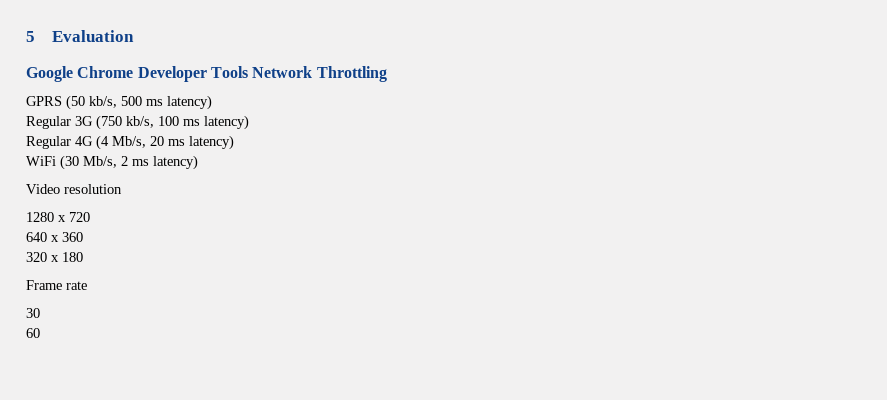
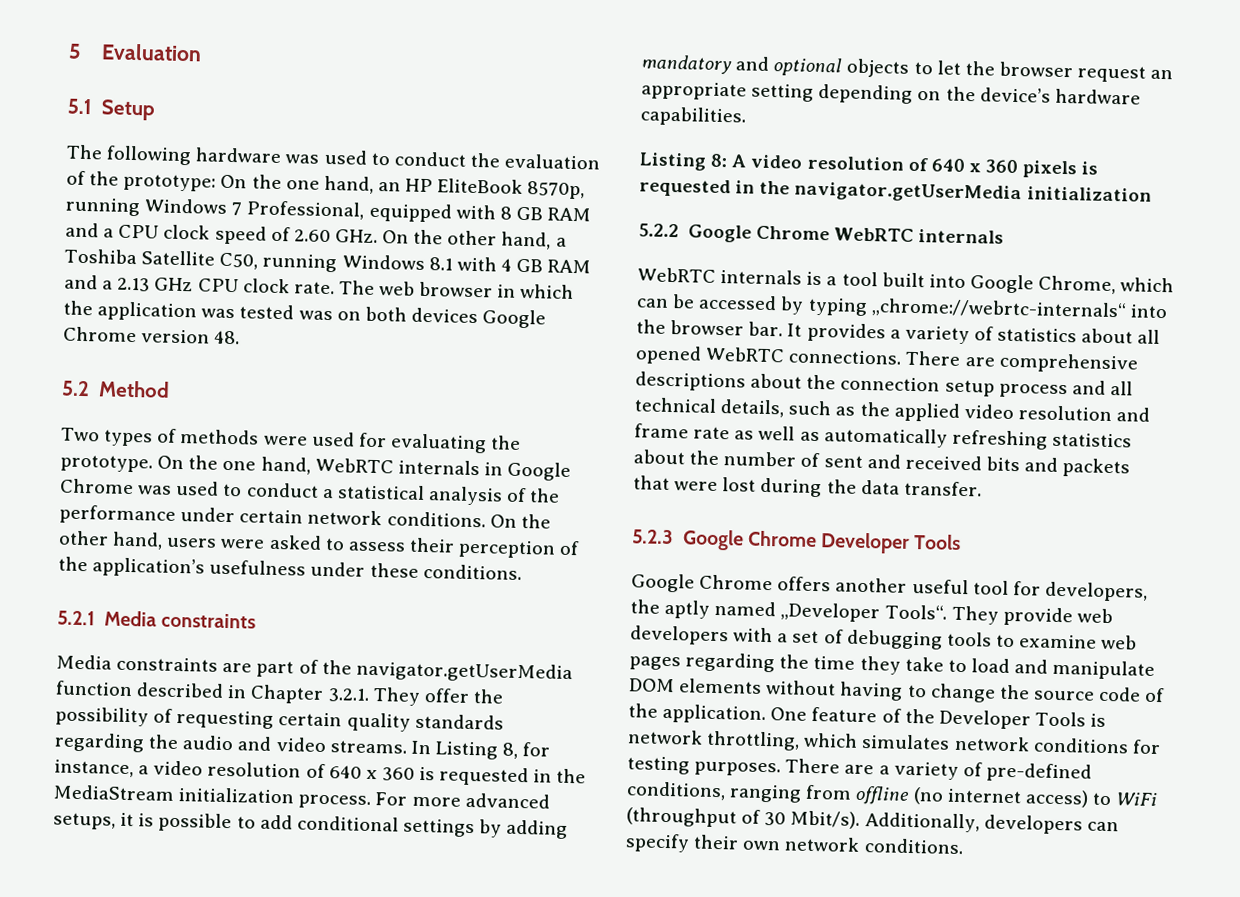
[26,66,387,82] [26,95,212,110] [26,115,249,130] [26,135,234,150] [26,155,198,170] [26,184,122,194] [26,212,90,222] [26,232,83,242] [26,252,83,262] [26,280,87,290] [26,308,40,318] [26,328,40,338] Google Chrome Developer Tools Network Throttling // GPRS (50 kb/s, 500 ms latency) // Regular 3G (750 kb/s, 100 ms latency) // Regular 4G (4 Mb/s, 20 ms latency) // WiFi (30 Mb/s, 2 ms latency) // Video resolution // 1280 x 720 // 640 x 360 // 320 x 180 // Frame rate // 30 // 60 -> [67,98,156,121] [66,144,601,170] [66,170,586,200] [65,197,592,223] [65,222,567,250] [64,248,592,274] [64,274,575,300] [63,300,547,329] [63,326,241,345] [61,380,170,398] [61,427,522,454] [60,454,572,482] [59,478,561,506] [59,504,551,529] [58,530,581,559] [58,556,522,581] [57,610,256,629] [56,654,573,684] [55,680,504,706] [55,706,504,732] [54,732,551,760] [54,759,587,787] [53,784,550,810] [53,812,569,840] [641,54,1174,83] [641,81,1141,105] [640,106,746,127] [639,152,1099,179] [639,178,1152,204] [638,223,1004,244] [637,267,1175,295] [636,294,1168,321] [636,319,1161,345] [635,345,1139,374] [635,371,1133,399] [634,397,1151,422] [634,423,1132,450] [633,449,1131,478] [633,475,982,498] [632,529,962,554] [631,573,1148,602] [630,599,1113,627] [630,625,1138,650] [629,652,1156,680] [629,678,1166,703] [628,703,1107,730] [627,729,1161,755] [627,756,1092,783] [626,781,1159,808] [626,807,1119,835] [625,833,964,855] 5.1 Setup // The following hardware was used to conduct the evaluation of the prototype: On the one hand, an HP EliteBook 8570p, running Windows 7 Professional, equipped with 8 GB RAM and a CPU clock speed of 2.60 GHz. On the other hand, a Toshiba Satellite C50, running Windows 8.1 with 4 GB RAM and a 2.13 GHz CPU clock rate. The web browser in which the application was tested was on both devices Google Chrome version 48. // 5.2 Method // Two types of methods were used for evaluating the prototype. On the one hand, WebRTC internals in Google Chrome was used to conduct a statistical analysis of the performance under certain network conditions. On the other hand, users were asked to assess their perception of the application’s usefulness under these conditions. // 5.2.1 Media constraints // Media constraints are part of the navigator.getUserMedia function described in Chapter 3.2.1. They offer the possibility of requesting certain quality standards regarding the audio and video streams. In Listing 8, for instance, a video resolution of 640 x 360 is requested in the MediaStream initialization process. For more advanced setups, it is possible to add conditional settings by adding mandatory and optional objects to let the browser request an appropriate setting depending on the device’s hardware capabilities. // Listing 8: A video resolution of 640 x 360 pixels is requested in the navigator.getUserMedia initialization // 5.2.2 Google Chrome WebRTC internals // WebRTC internals is a tool built into Google Chrome, which can be accessed by typing „chrome://webrtc-internals“ into the browser bar. It provides a variety of statistics about all opened WebRTC connections. There are comprehensive descriptions about the connection setup process and all technical details, such as the applied video resolution and frame rate as well as automatically refreshing statistics about the number of sent and received bits and packets that were lost during the data transfer. // 5.2.3 Google Chrome Developer Tools // Google Chrome offers another useful tool for developers, the aptly named „Developer Tools“. They provide web developers with a set of debugging tools to examine web pages regarding the time they take to load and manipulate DOM elements without having to change the source code of the application. One feature of the Developer Tools is network throttling, which simulates network conditions for testing purposes. There are a variety of pre-defined conditions, ranging from offline (no internet access) to WiFi (throughput of 30 Mbit/s). Additionally, developers can specify their own network conditions.

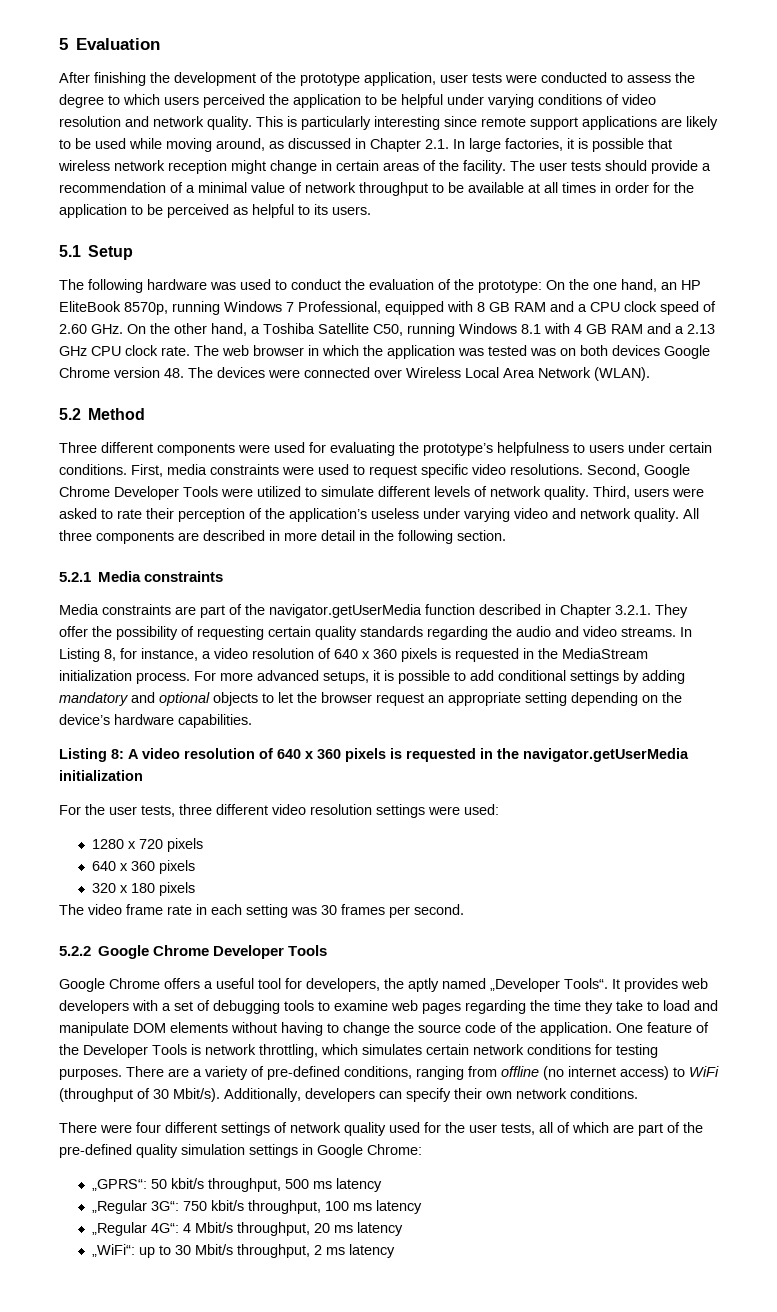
(202, 52) none -> [59,72,695,86] [59,94,656,108] [59,116,718,130] [59,138,672,152] [58,160,711,174] [59,182,694,196] [59,204,371,218] // After finishing the development of the prototype application, user tests were conducted to assess the degree to which users perceived the application to be helpful under varying conditions of video resolution and network quality. This is particularly interesting since remote support applications are likely to be used while moving around, as discussed in Chapter 2.1. In large factories, it is possible that wireless network reception might change in certain areas of the facility. The user tests should provide a recommendation of a minimal value of network throughput to be available at all times in order for the application to be perceived as helpful to its users.
[61,380,170,398] [61,427,260,447] // 5.2 Method // Two types of methods -> [188,367,650,381] [59,408,146,420] [59,442,235,456] The devices were connected over Wireless Local Area Network (WLAN). // 5.2 Method // Three different components
[60,454,572,482] [59,478,561,506] [59,504,551,529] [58,530,164,550] prototype. On the one hand, WebRTC internals in Google Chrome was used to conduct a statistical analysis of the performance under certain network conditions. On the other hand, -> [423,442,712,456] [59,464,690,478] [59,486,630,500] prototype’s helpfulness to users under certain conditions. First, media constraints were used to request specific video resolutions. Second, Google Chrome Developer Tools were utilized to simulate different levels of network quality. Third,
[347,541,406,552] assess -> [117,509,142,519] rate
[209,559,522,581] usefulness under these conditions. -> [371,508,699,522] [59,530,506,544] useless under varying video and network quality. All three components are described in more detail in the following section.
(415, 774) none -> [401,648,437,662] pixels
[638,223,1004,244] [637,267,1175,295] [636,294,1168,321] [636,319,1161,345] [635,345,1139,374] [635,371,1133,399] [634,397,1151,422] [634,423,1132,450] [633,449,1131,478] [633,475,982,498] [632,529,674,545] 5.2.2 Google Chrome WebRTC internals // WebRTC internals is a tool built into Google Chrome, which can be accessed by typing „chrome://webrtc-internals“ into the browser bar. It provides a variety of statistics about all opened WebRTC connections. There are comprehensive descriptions about the connection setup process and all technical details, such as the applied video resolution and frame rate as well as automatically refreshing statistics about the number of sent and received bits and packets that were lost during the data transfer. // 5.2.3 -> [59,804,499,818] [92,838,204,852] [92,860,196,874] [92,882,196,896] [59,904,464,918] [59,946,91,956] For the user tests, three different video resolution settings were used: // 1280 x 720 pixels // 640 x 360 pixels // 320 x 180 pixels // The video frame rate in each setting was 30 frames per second. // 5.2.2
[835,577,908,593] another -> [204,981,213,989] a
[951,605,1073,627] They provide -> [612,978,678,992] It provides
(951, 742) none -> [426,1044,469,1055] certain
(964, 846) none -> [59,1122,703,1136] [59,1144,422,1158] [92,1178,383,1192] [92,1200,423,1214] [92,1222,404,1236] [92,1244,396,1258] // There were four different settings of network quality used for the user tests, all of which are part of the pre-defined quality simulation settings in Google Chrome: // „GPRS“: 50 kbit/s throughput, 500 ms latency // „Regular 3G“: 750 kbit/s throughput, 100 ms latency // „Regular 4G“: 4 Mbit/s throughput, 20 ms latency // „WiFi“: up to 30 Mbit/s throughput, 2 ms latency

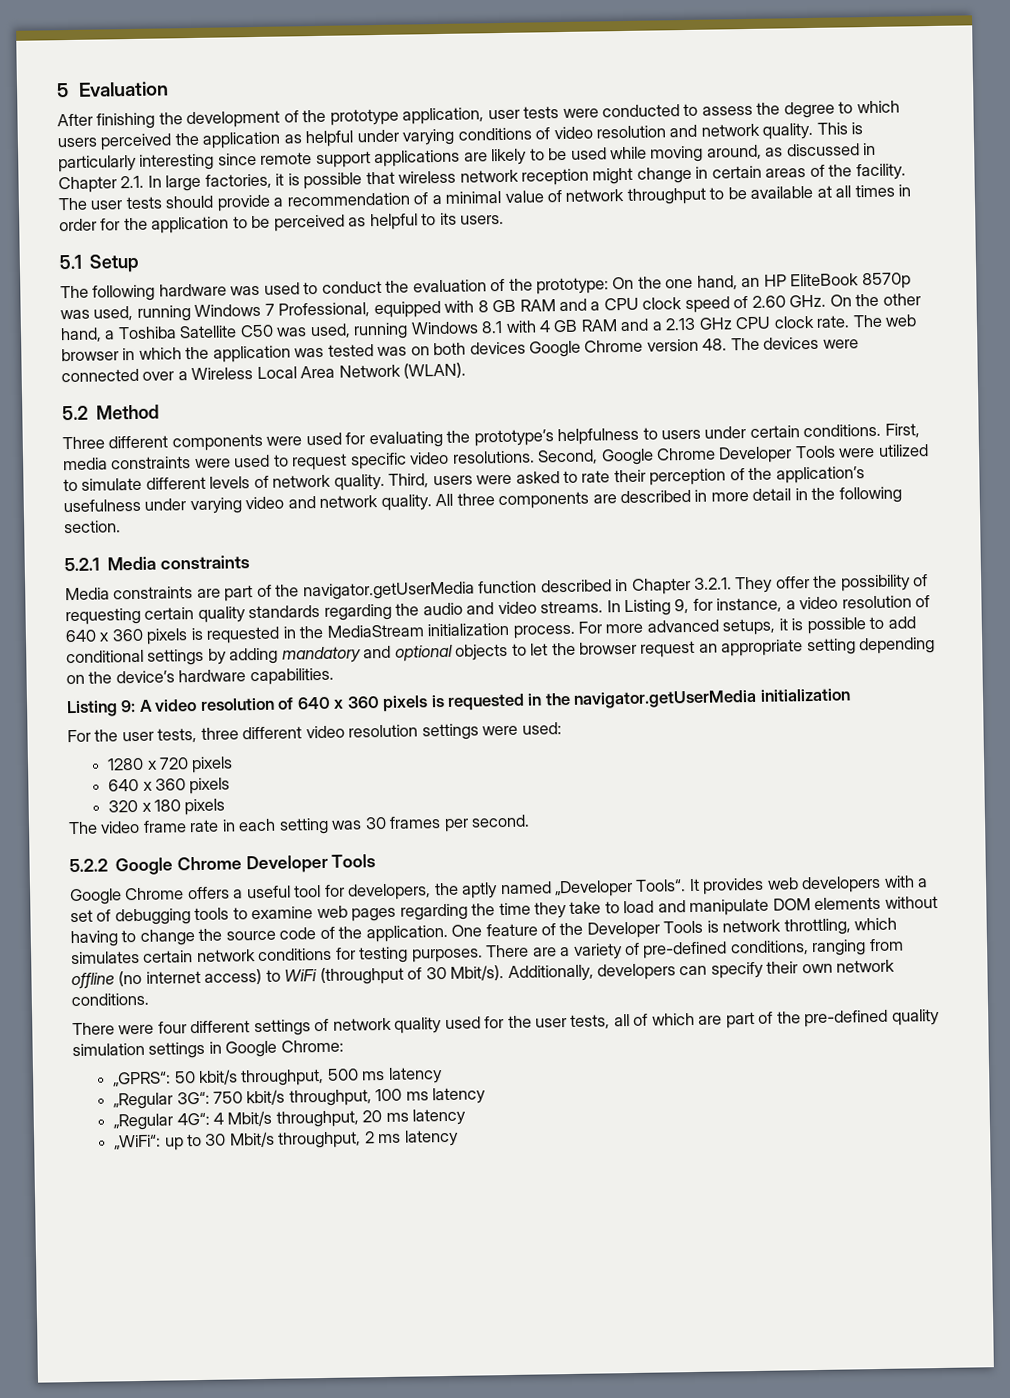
[365,94,397,105] to be -> [283,134,302,144] as
[124,302,168,315] 8570p, -> [861,272,911,290] [60,305,134,321] 8570p was used,
[373,324,403,336] C50, -> [239,323,351,339] C50 was used,
(402, 373) none -> [177,371,188,381] a
[371,508,419,519] useless -> [63,498,141,513] usefulness
[104,649,116,661] 8, -> [674,598,690,614] 9,
[111,749,124,759] 8: -> [120,699,137,713] 9:

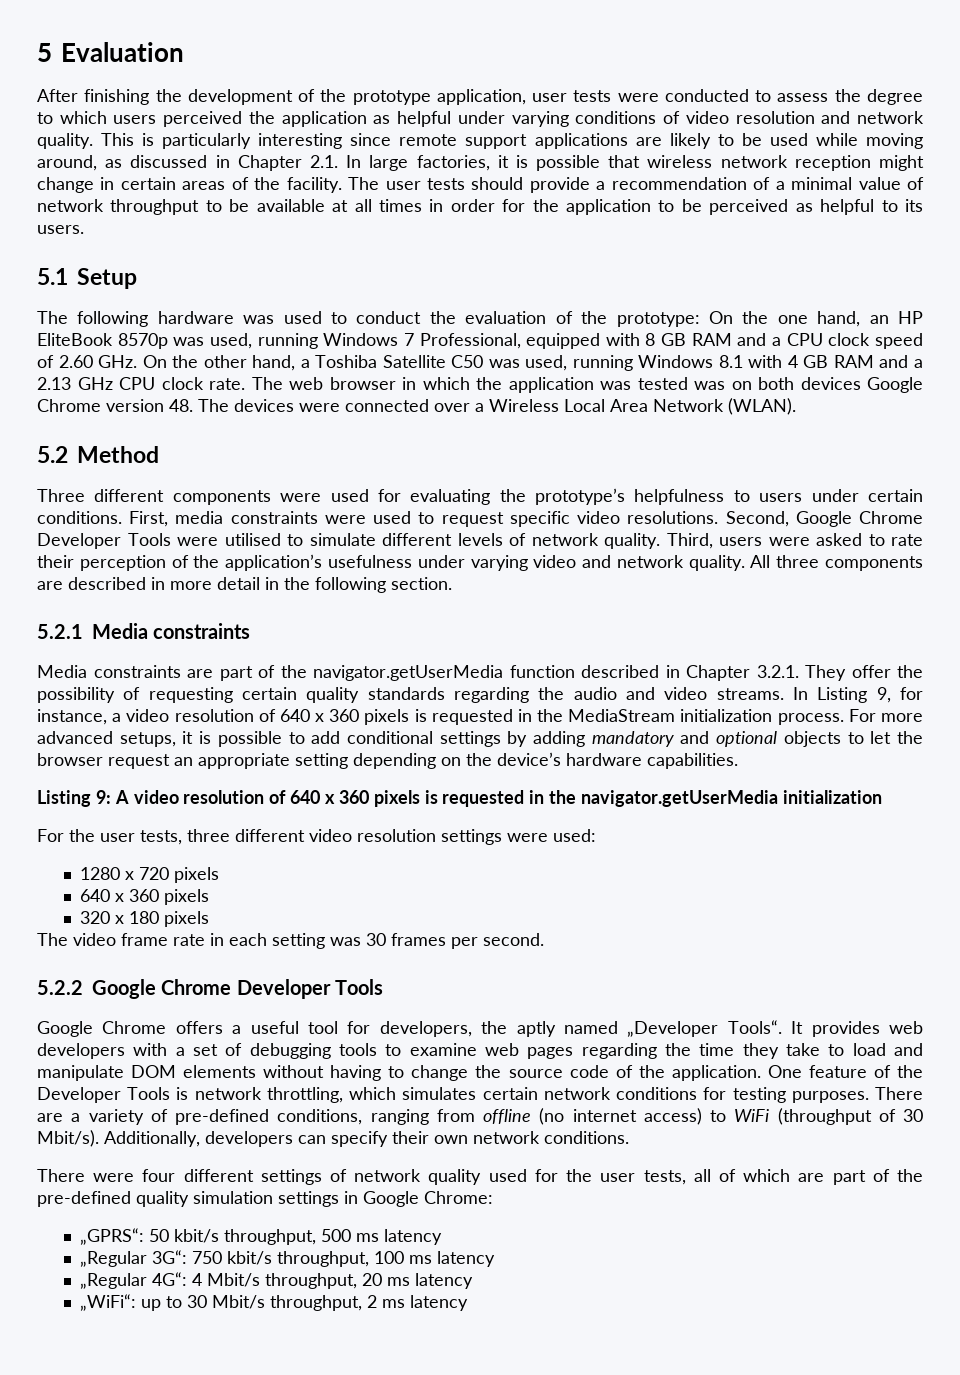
[877,444,929,457] utilized -> [224,533,281,546] utilised

